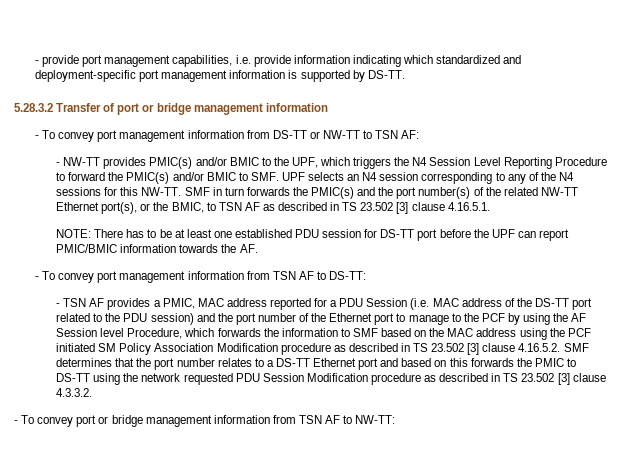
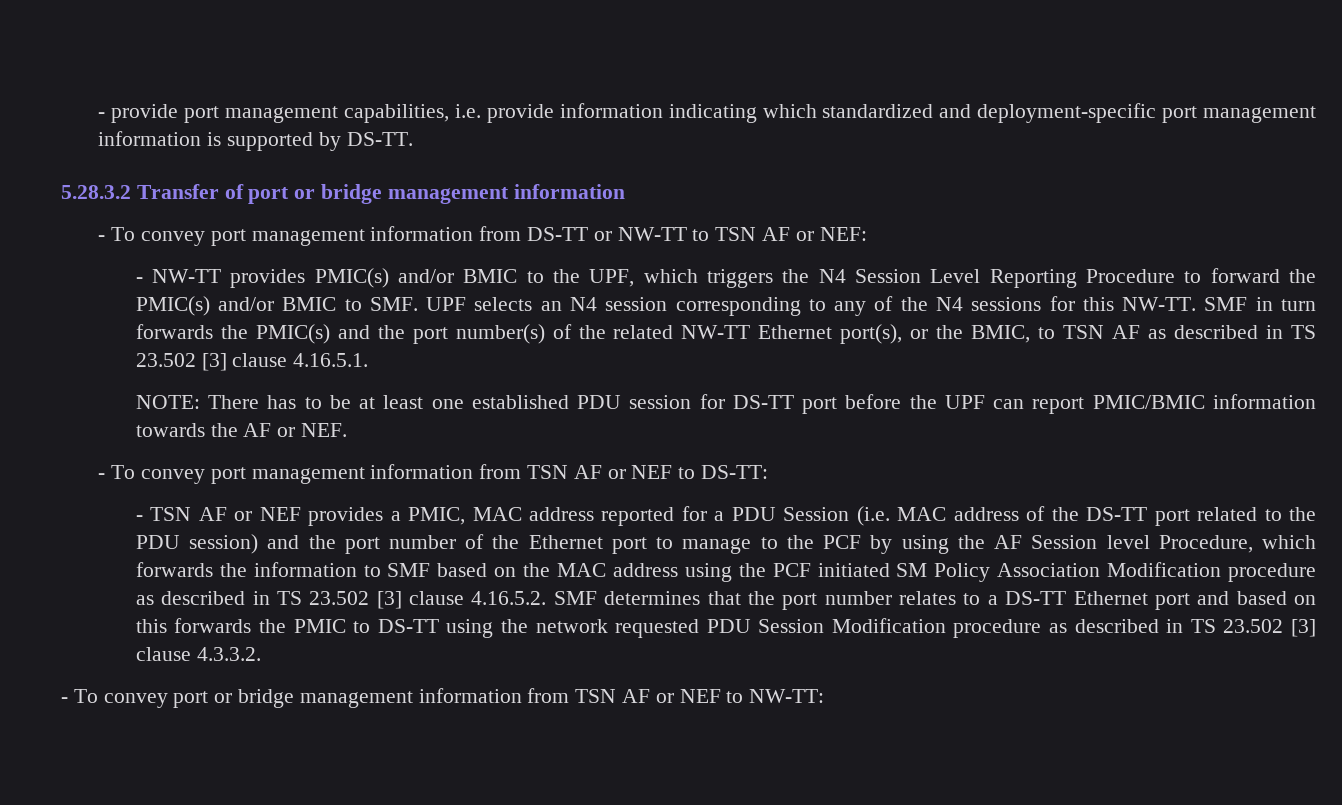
[401,130,420,139] AF: -> [762,227,867,241] AF or NEF:
[239,244,258,253] AF. -> [243,423,348,437] AF or NEF.
(314, 275) none -> [607,465,673,479] or NEF
(105, 302) none -> [234,507,301,521] or NEF
(341, 419) none -> [655,689,721,703] or NEF

